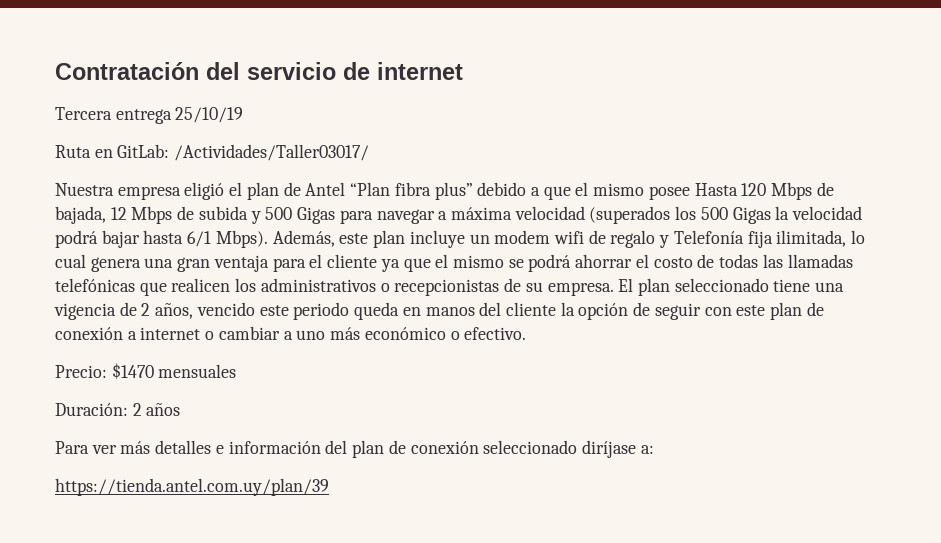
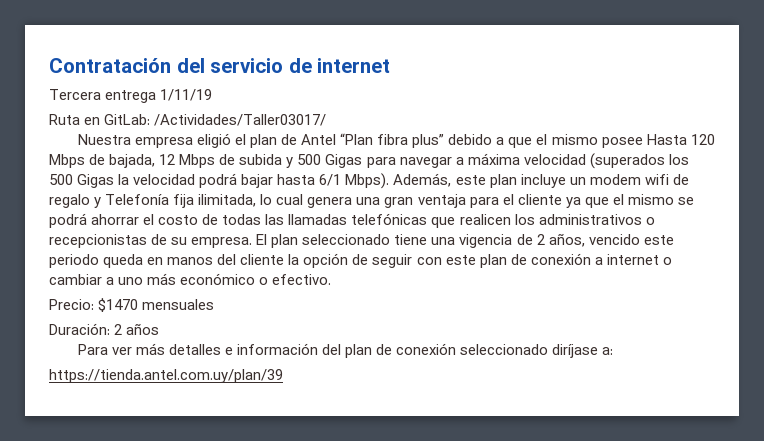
[175,107,244,123] 25/10/19 -> [160,89,213,101] 1/11/19

